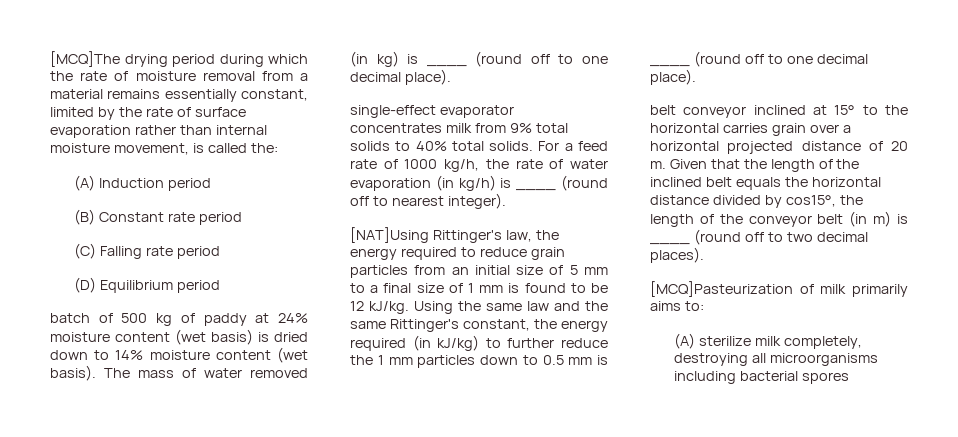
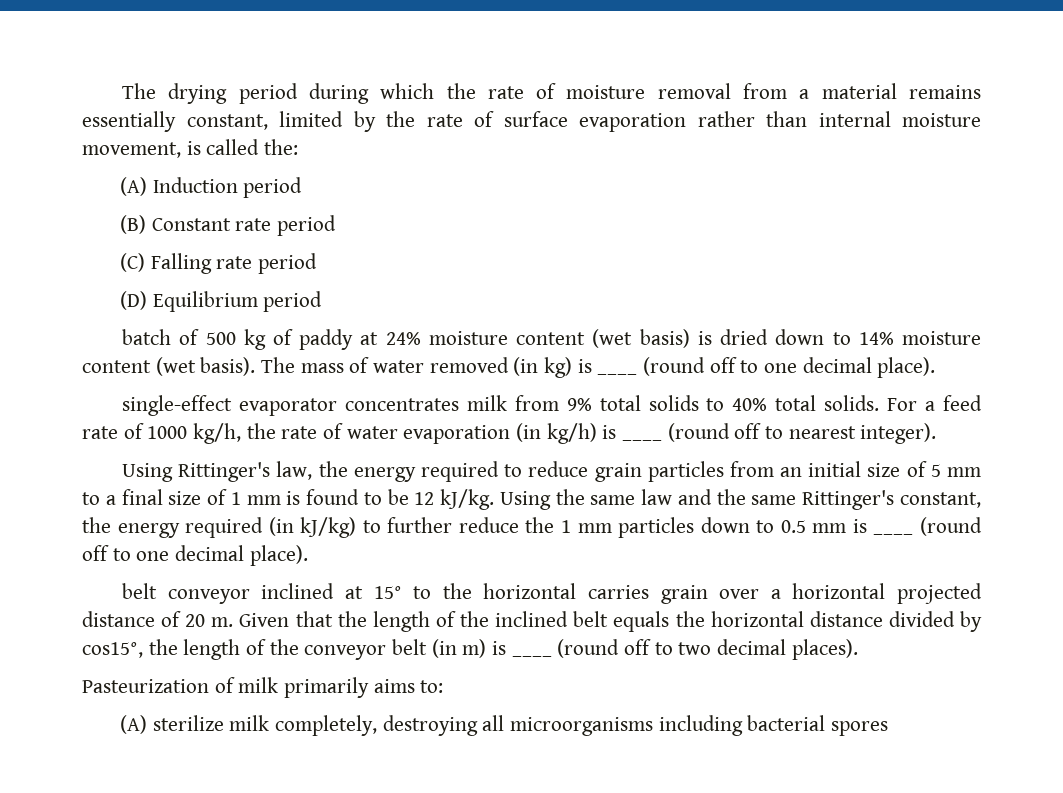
[50,51,120,67] [MCQ]The -> [122,83,157,99] The
[350,227,429,243] [NAT]Using -> [122,463,174,482] Using
[650,281,793,297] [MCQ]Pasteurization -> [82,679,209,693] Pasteurization

